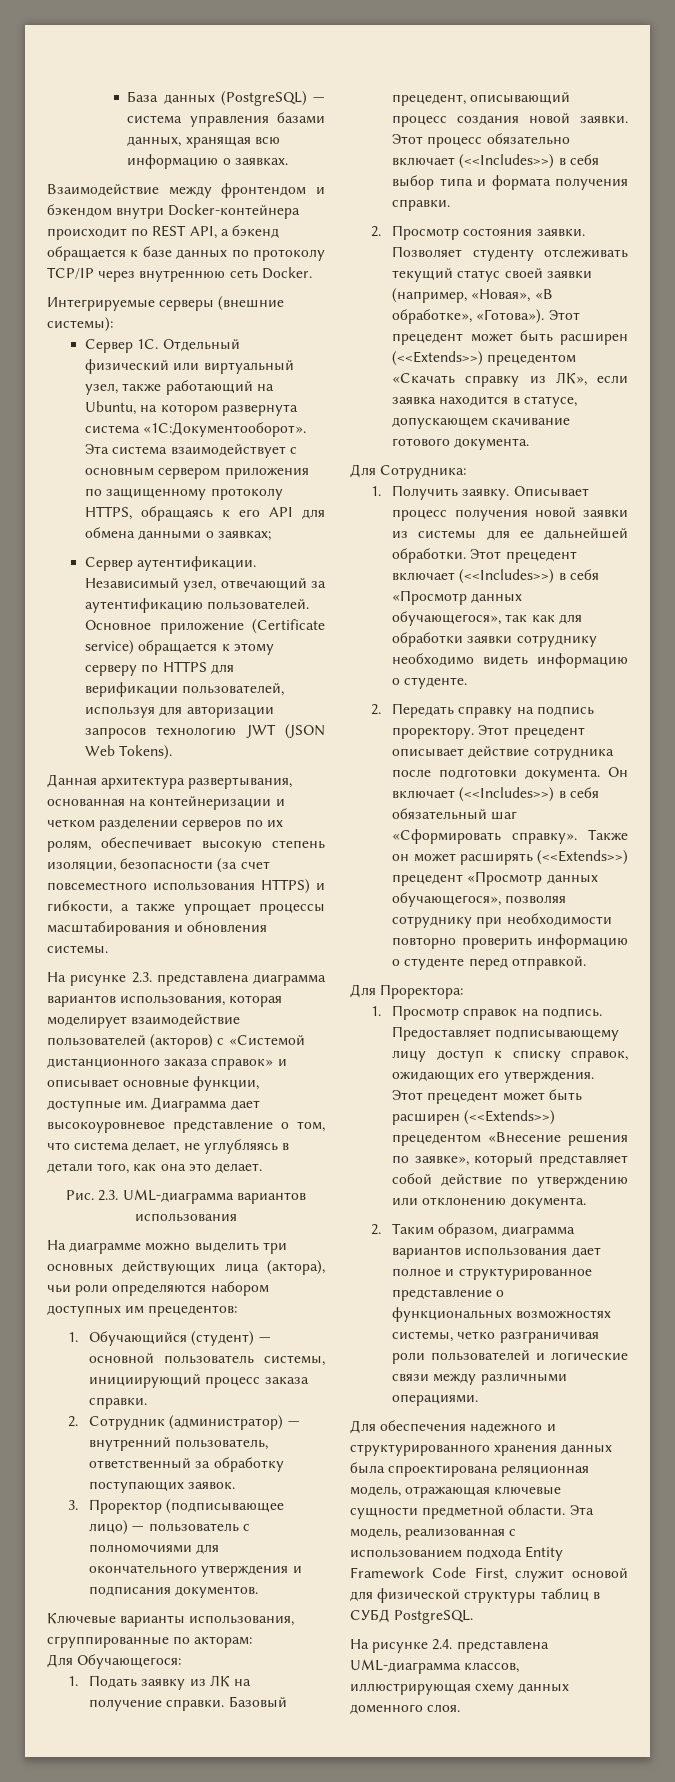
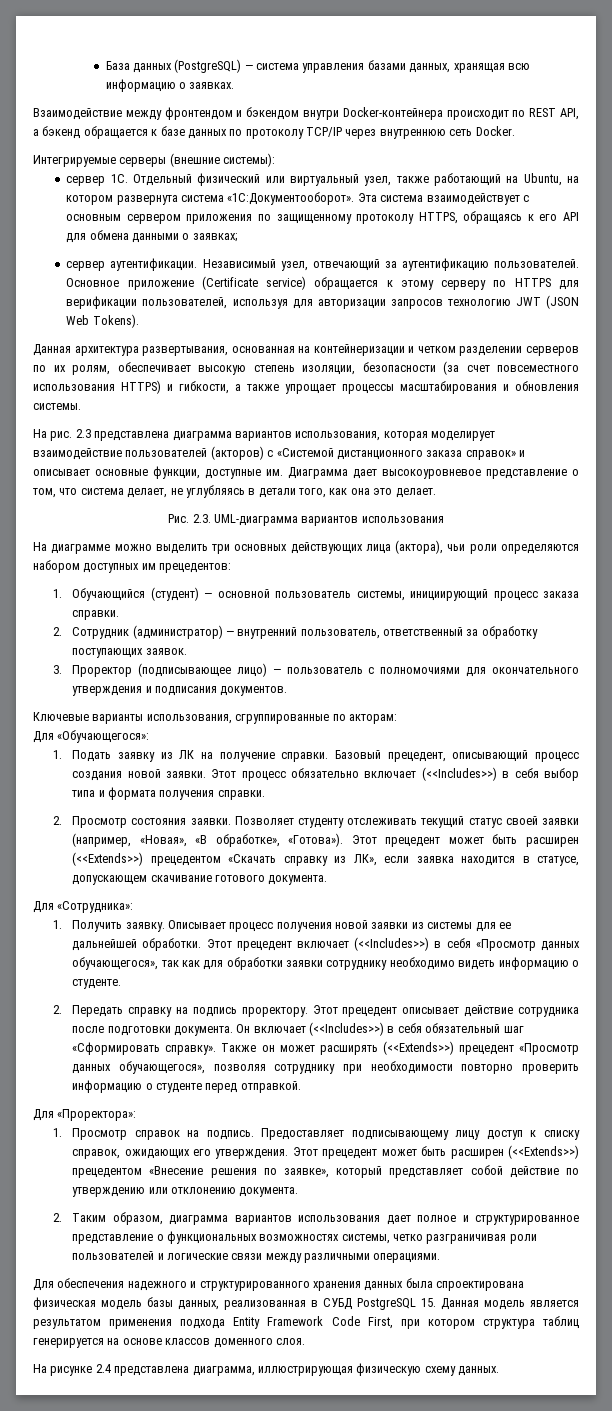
[85,339,134,353] Сервер -> [66,176,106,186] сервер
[85,557,134,571] Сервер -> [66,261,106,271] сервер
[70,972,152,986] рисунке 2.3. -> [50,429,91,441] рис. 2.3
[77,1654,182,1669] Обучающегося: -> [57,730,150,743] «Обучающегося»:
[380,465,467,479] Сотрудника: -> [57,901,134,913] «Сотрудника»:
[380,984,464,999] Проректора: -> [57,1109,137,1121] «Проректора»:
[501,1465,590,1477] [350,1486,562,1498] [350,1504,594,1519] [350,1528,517,1540] [350,1549,462,1558] реляционная модель, отражающая ключевые сущности предметной области. Эта модель, реализованная с использованием -> [33,1297,579,1310] [33,1319,173,1329] физическая модель базы данных, реализованная в СУБД PostgreSQL 15. Данная модель является результатом применения
[514,1568,628,1582] [350,1588,600,1603] [350,1609,474,1624] [350,1639,549,1653] [350,1659,520,1674] [350,1683,570,1695] [350,1704,461,1714] служит основой для физической структуры таблиц в СУБД PostgreSQL. // На рисунке 2.4. представлена UML-диаграмма классов, иллюстрирующая схему данных доменного слоя. -> [400,1316,580,1329] [33,1338,305,1348] [33,1363,499,1376] при котором структура таблиц генерируется на основе классов доменного слоя. // На рисунке 2.4 представлена диаграмма, иллюстрирующая физическую схему данных.

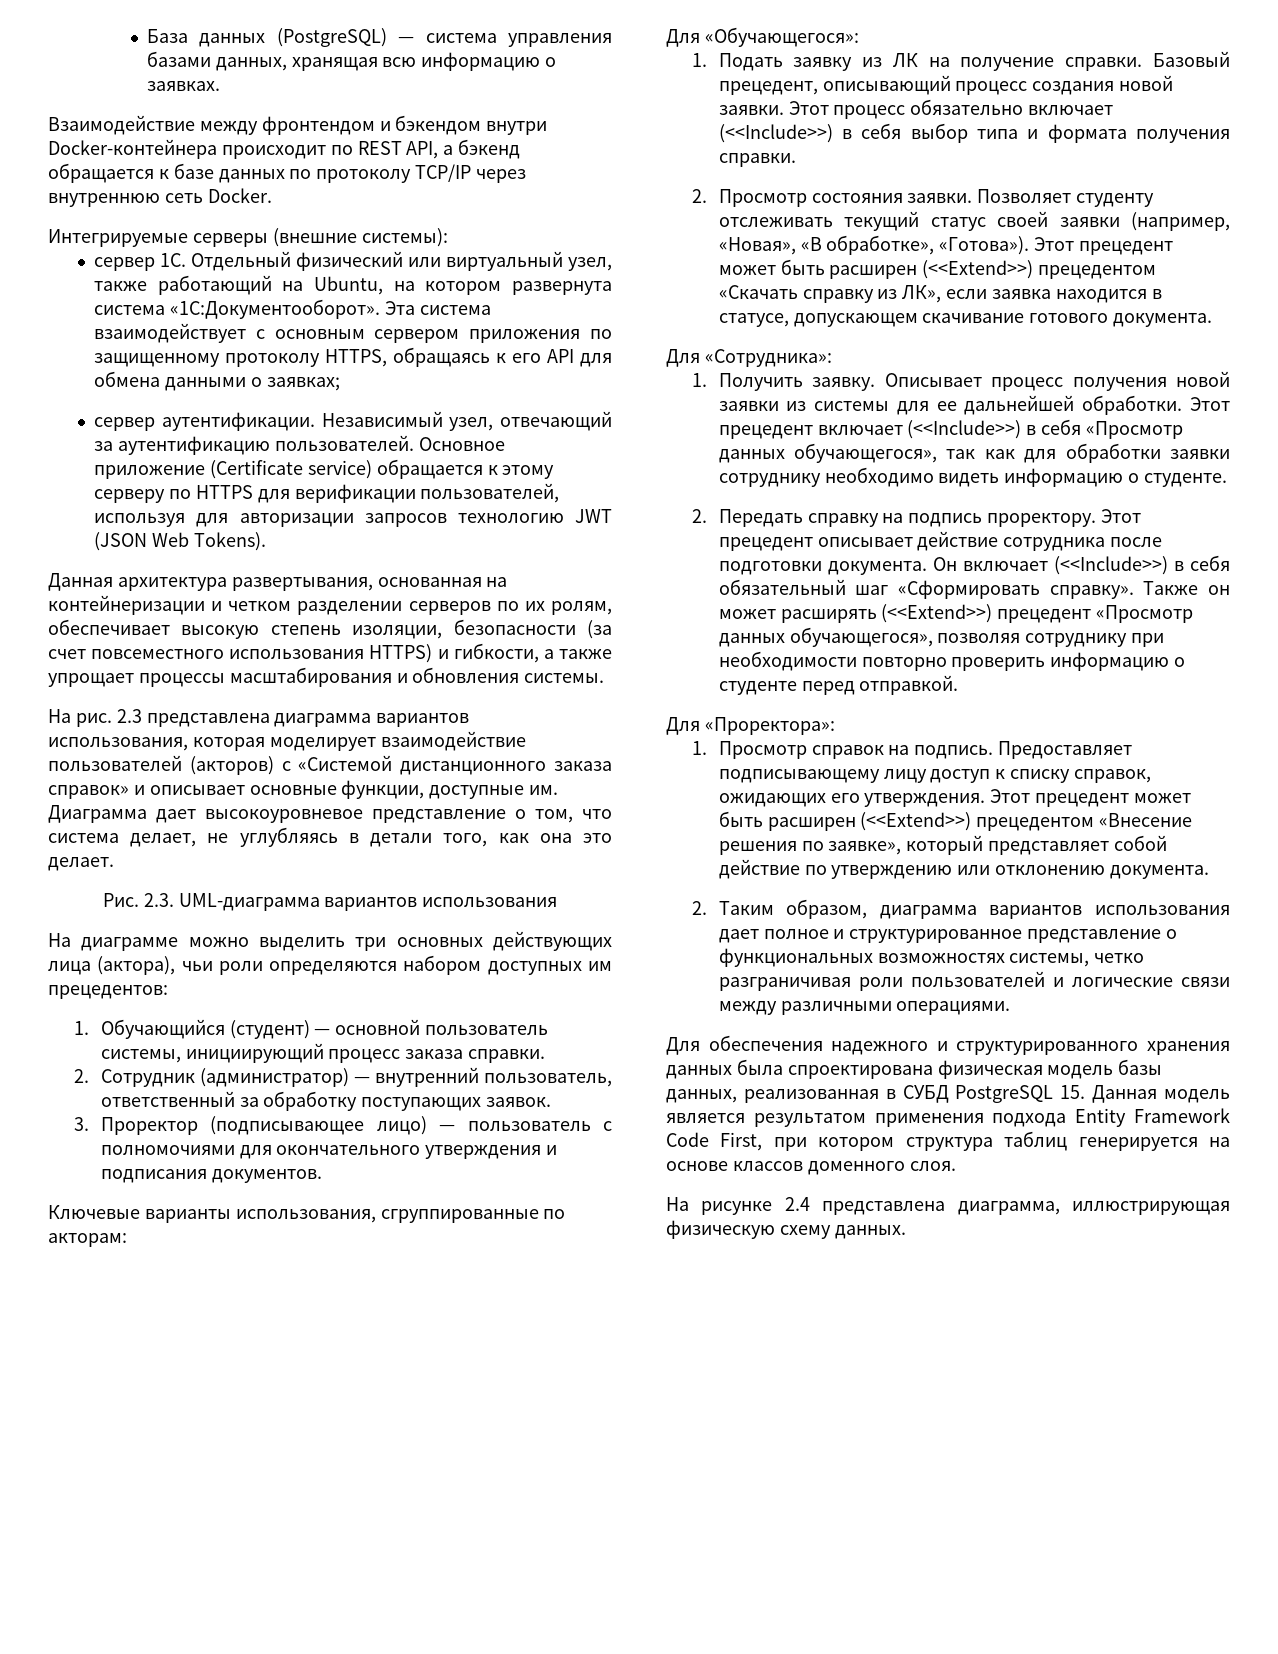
[421,767,497,781] (<<Includes>>) -> [718,124,833,143] (<<Include>>)
[72,852,144,866] (<<Extends>>) -> [922,260,1034,279] (<<Extend>>)
[354,937,430,951] (<<Includes>>) -> [907,420,1022,439] (<<Include>>)
[309,1022,385,1036] (<<Includes>>) -> [1053,556,1168,575] (<<Include>>)
[382,1041,454,1055] (<<Extends>>) -> [881,604,993,623] (<<Extend>>)
[508,1145,579,1159] (<<Extends>>) -> [860,812,972,831] (<<Extend>>)

